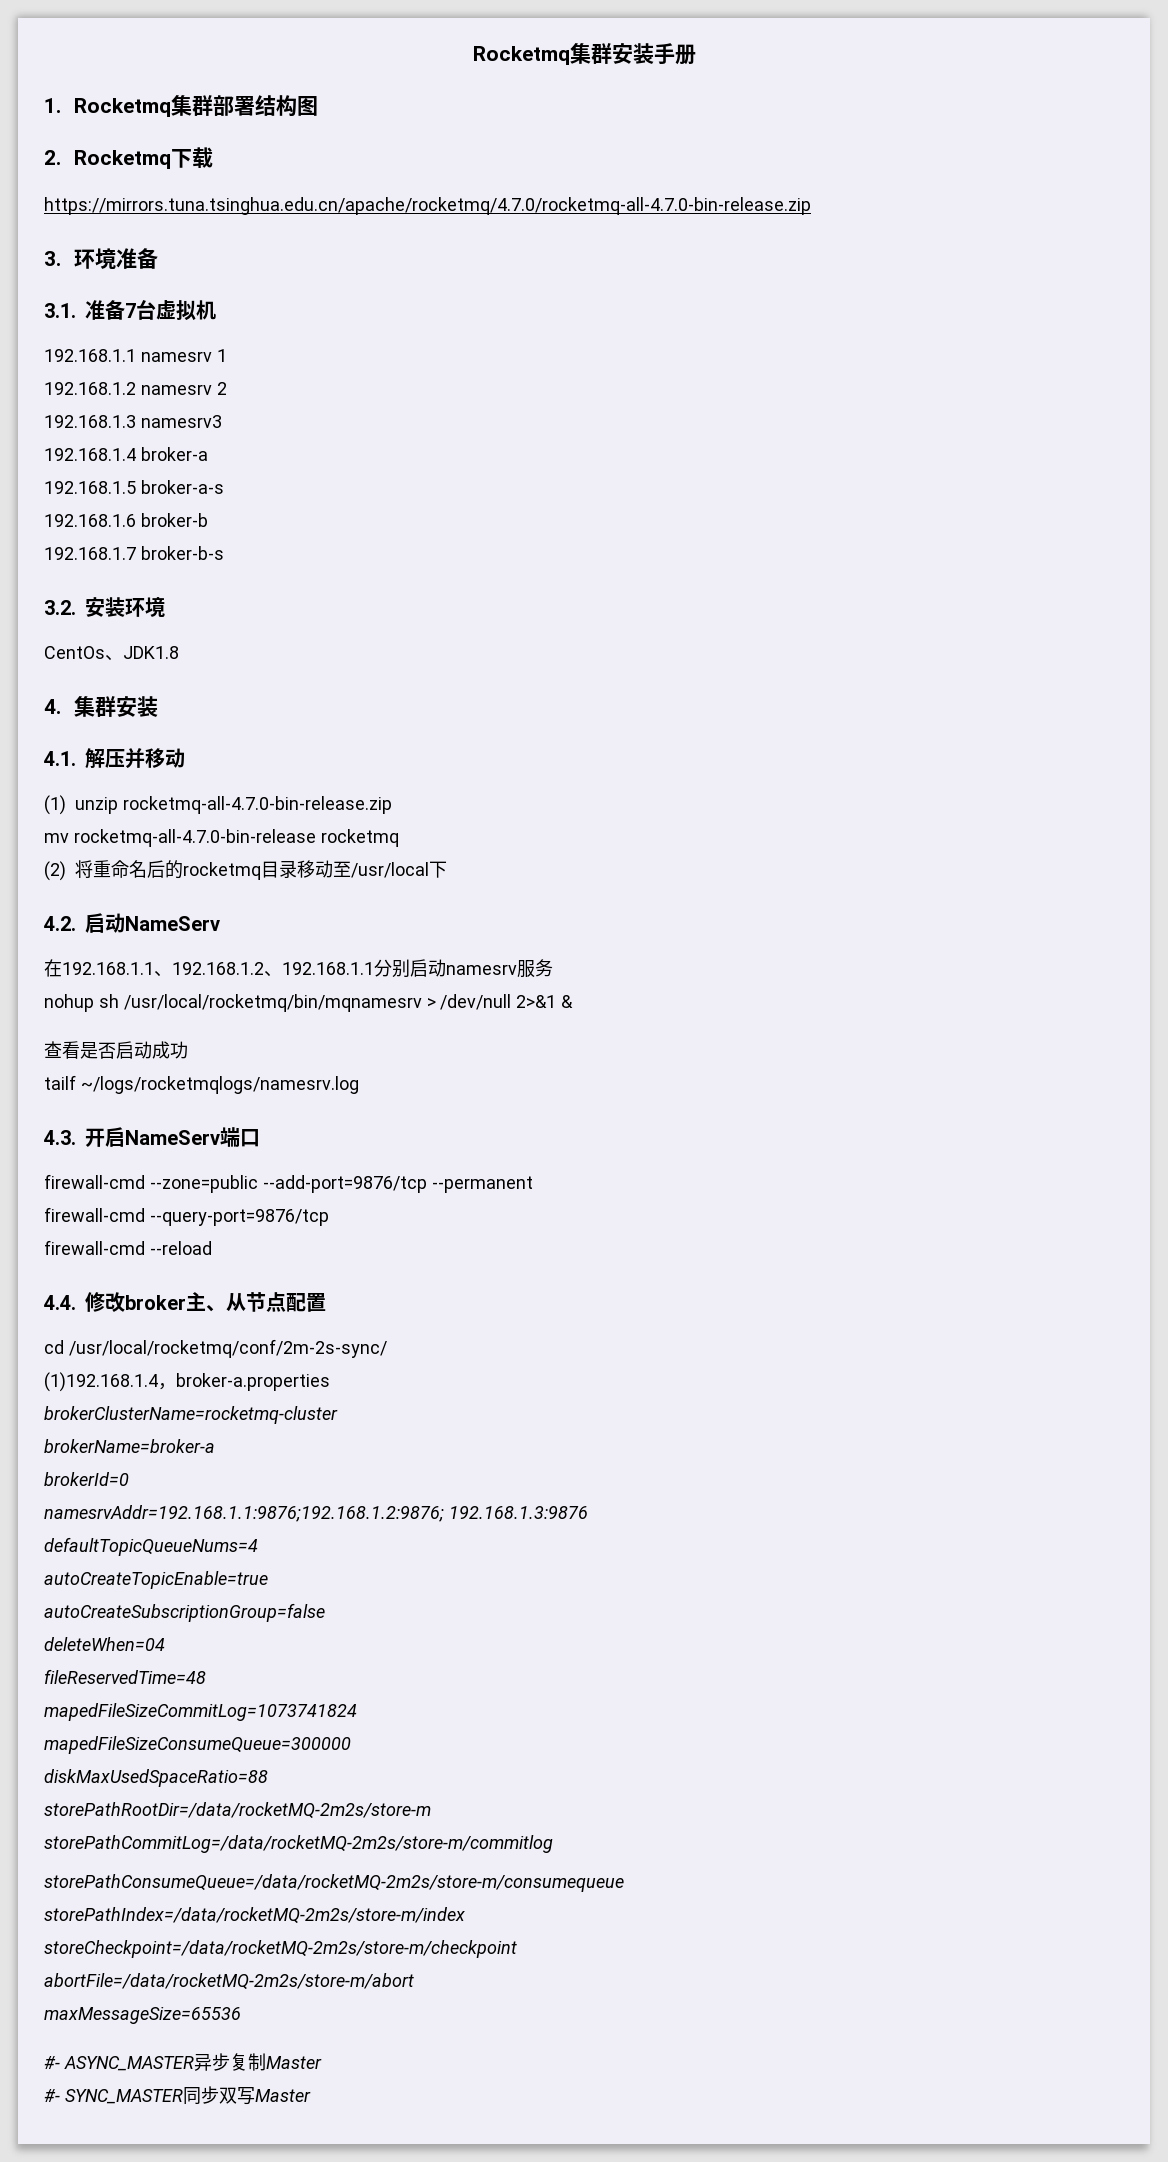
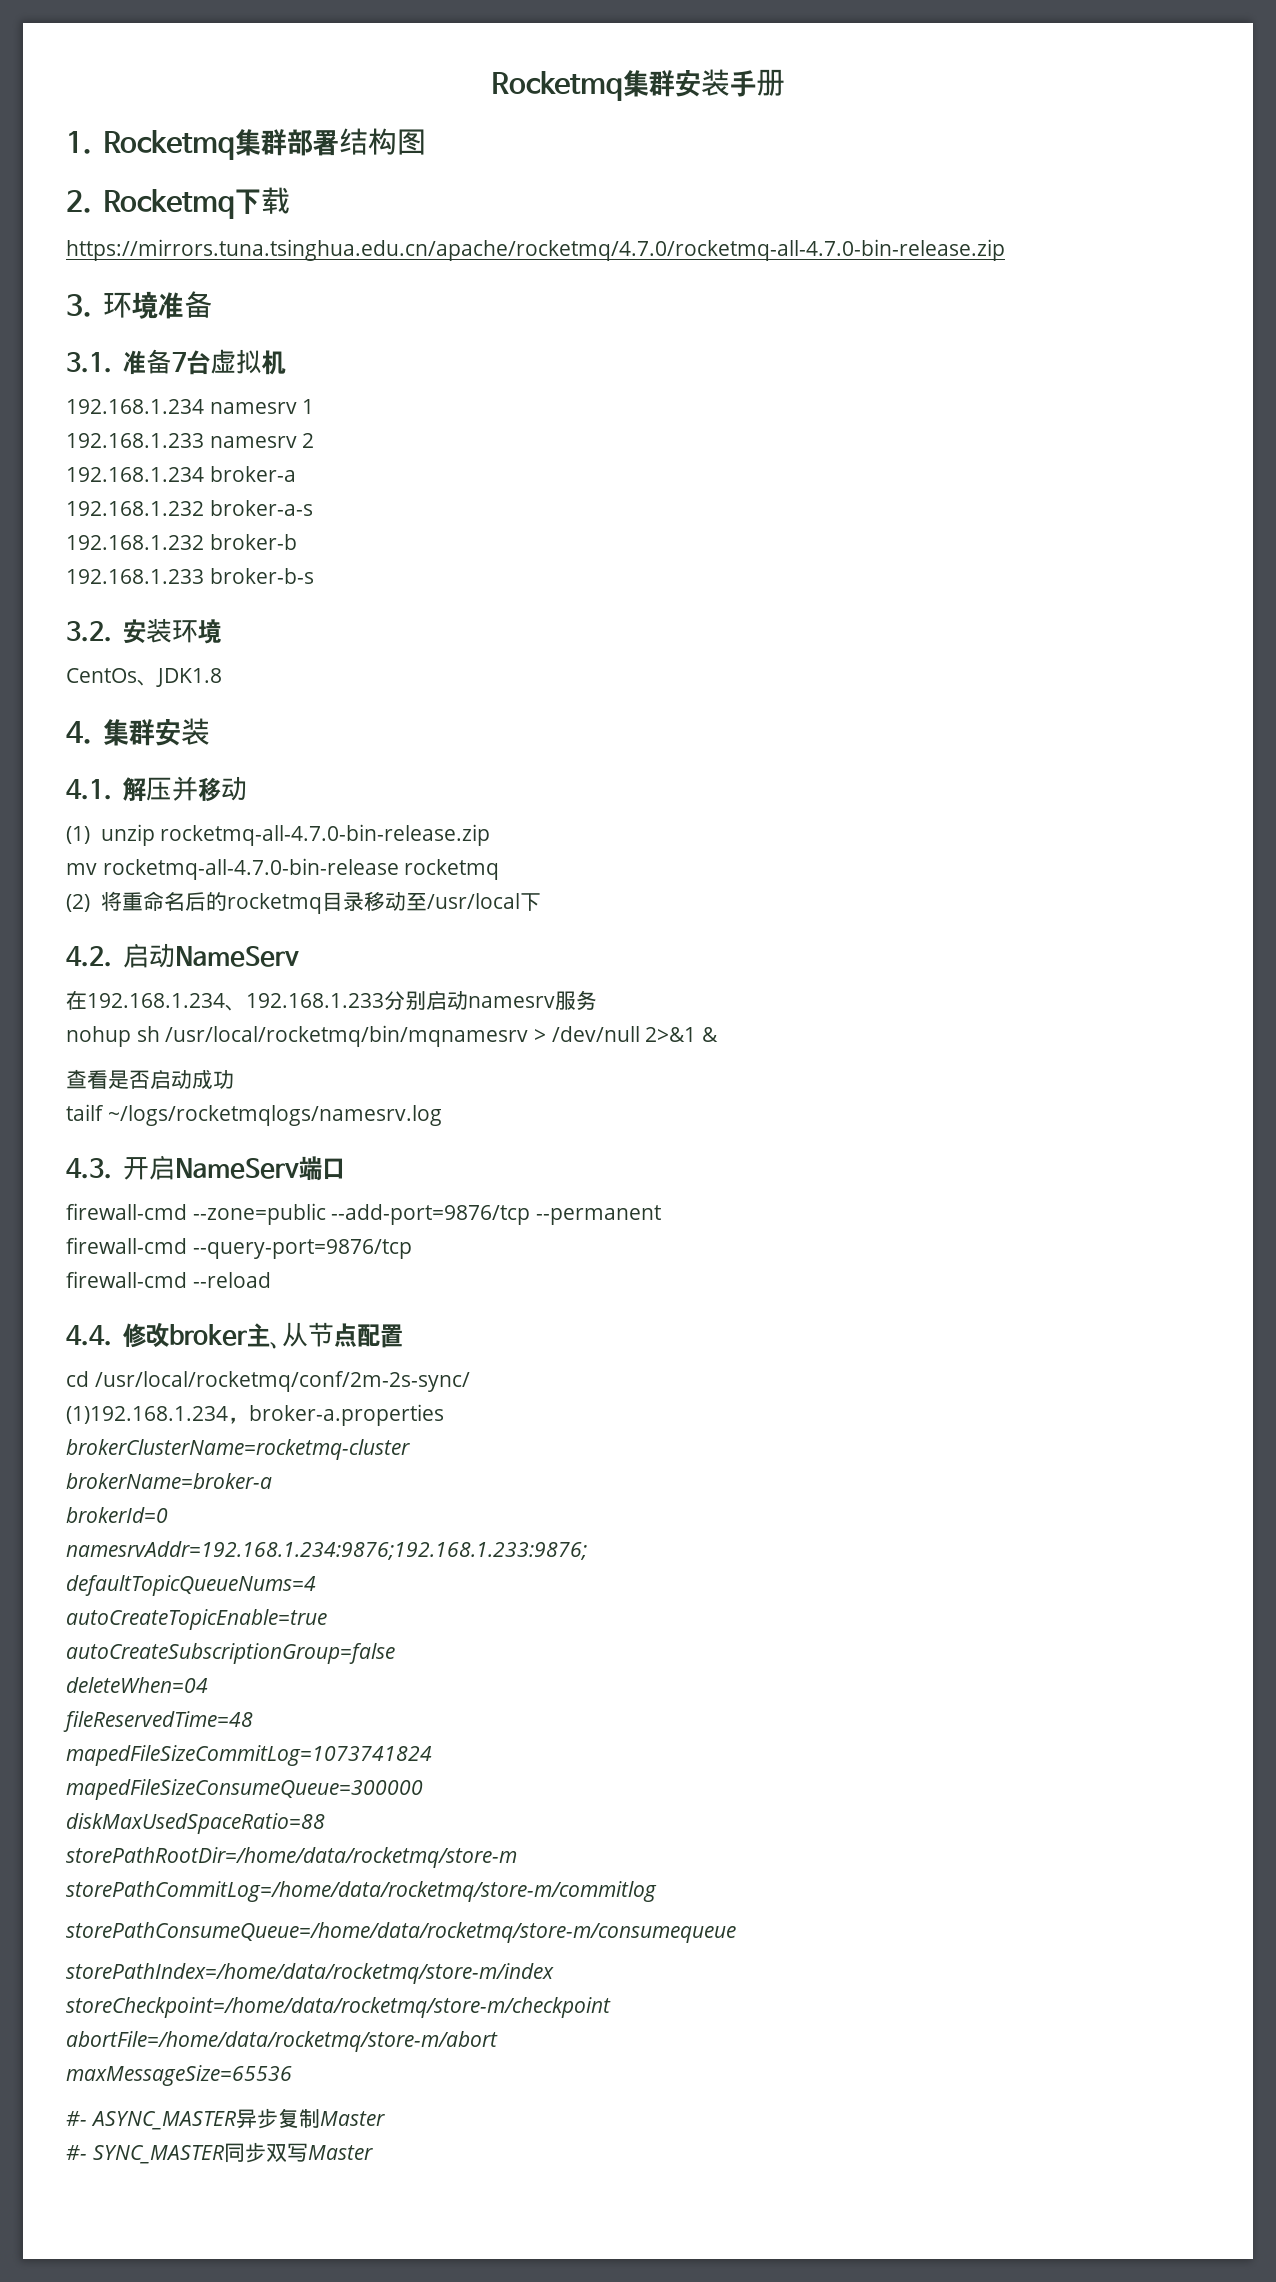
[44,349,136,362] 192.168.1.1 -> [66,399,204,414] 192.168.1.234
[44,382,136,395] 192.168.1.2 -> [66,433,204,448] 192.168.1.233
[44,415,222,428] [44,448,136,461] 192.168.1.3 namesrv3 // 192.168.1.4 -> [66,467,204,482] 192.168.1.234
[44,481,136,494] 192.168.1.5 -> [66,501,204,516] 192.168.1.232
[44,514,136,527] 192.168.1.6 -> [66,535,204,550] 192.168.1.232
[44,547,136,560] 192.168.1.7 -> [66,569,204,584] 192.168.1.233
[62,962,374,977] 192.168.1.1、192.168.1.2、192.168.1.1 -> [87,993,384,1011] 192.168.1.234、192.168.1.233
[44,1372,158,1392] (1)192.168.1.4 -> [66,1406,228,1424] (1)192.168.1.234
[44,1505,588,1522] namesrvAddr=192.168.1.1:9876;192.168.1.2:9876; 192.168.1.3:9876 -> [66,1541,587,1560] namesrvAddr=192.168.1.234:9876;192.168.1.233:9876;
[44,1802,431,1819] [44,1835,553,1853] [44,1874,624,1892] [44,1907,465,1924] [44,1940,517,1958] [44,1973,414,1990] storePathRootDir=/data/rocketMQ-2m2s/store-m // storePathCommitLog=/data/rocketMQ-2m2s/store-m/commitlog // storePathConsumeQueue=/data/rocketMQ-2m2s/store-m/consumequeue // storePathIndex=/data/rocketMQ-2m2s/store-m/index // storeCheckpoint=/data/rocketMQ-2m2s/store-m/checkpoint // abortFile=/data/rocketMQ-2m2s/store-m/abort -> [66,1847,517,1868] [66,1881,657,1902] [66,1922,736,1943] [66,1963,554,1984] [66,1997,611,2018] [66,2031,498,2052] storePathRootDir=/home/data/rocketmq/store-m // storePathCommitLog=/home/data/rocketmq/store-m/commitlog // storePathConsumeQueue=/home/data/rocketmq/store-m/consumequeue // storePathIndex=/home/data/rocketmq/store-m/index // storeCheckpoint=/home/data/rocketmq/store-m/checkpoint // abortFile=/home/data/rocketmq/store-m/abort

